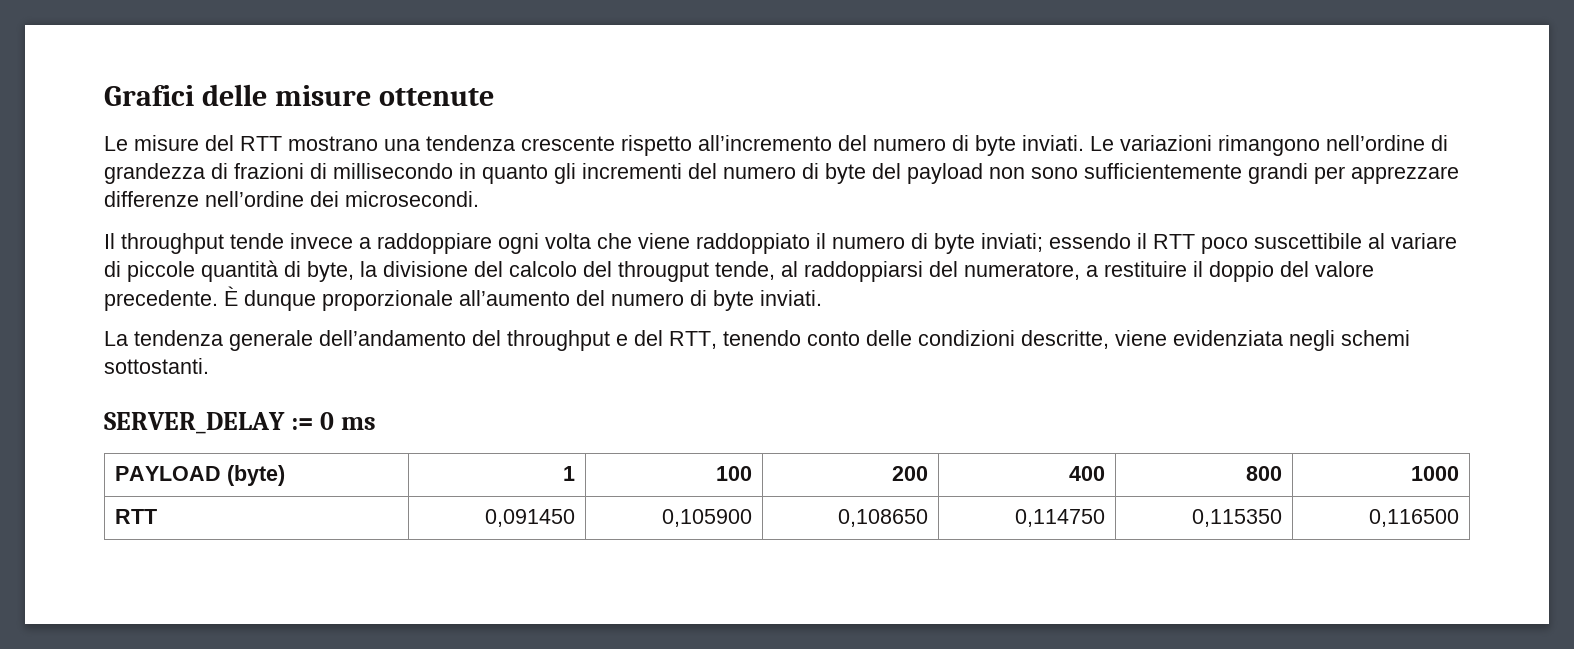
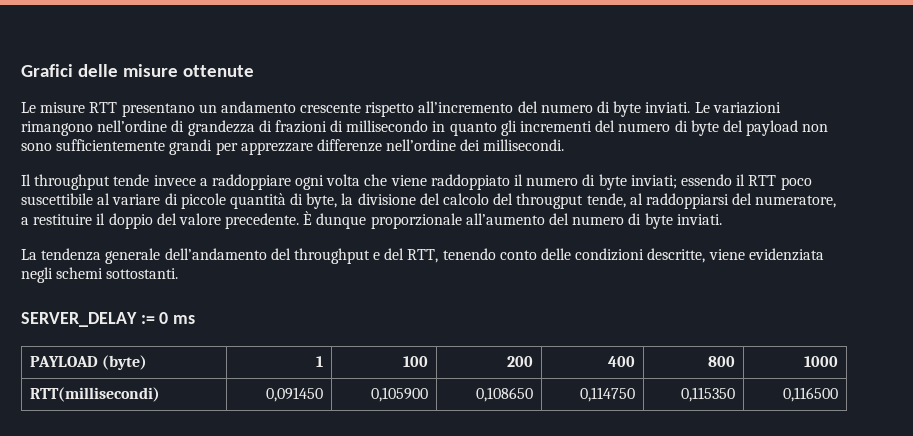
[205,135,515,151] del RTT mostrano una tendenza -> [89,101,296,117] RTT presentano un andamento
[345,191,479,207] microsecondi. -> [483,139,565,151] millisecondi.
[114,509,157,524] RTT -> [29,387,160,402] RTT(millisecondi)

